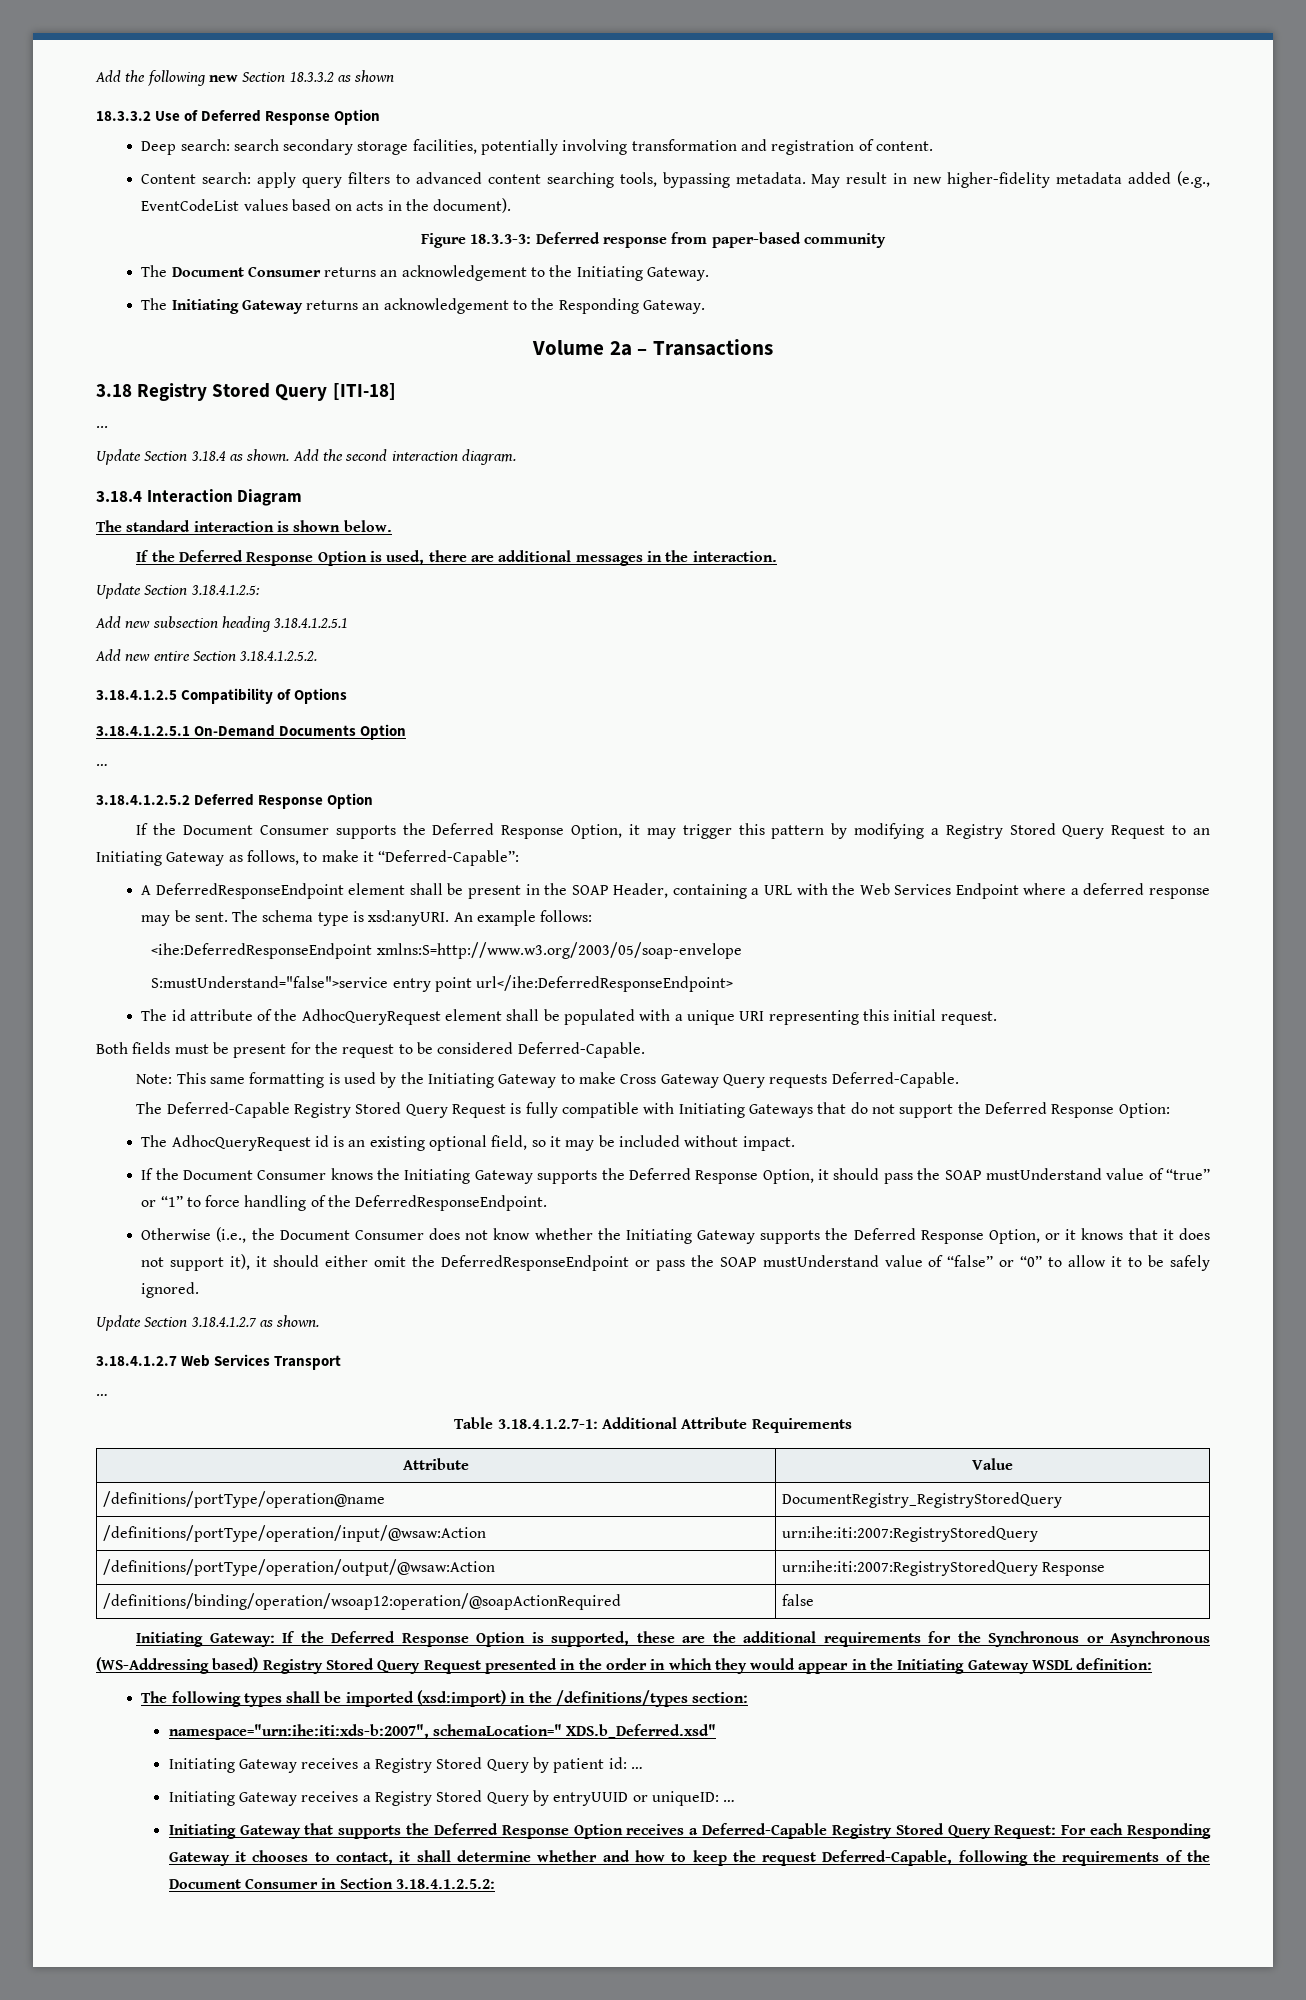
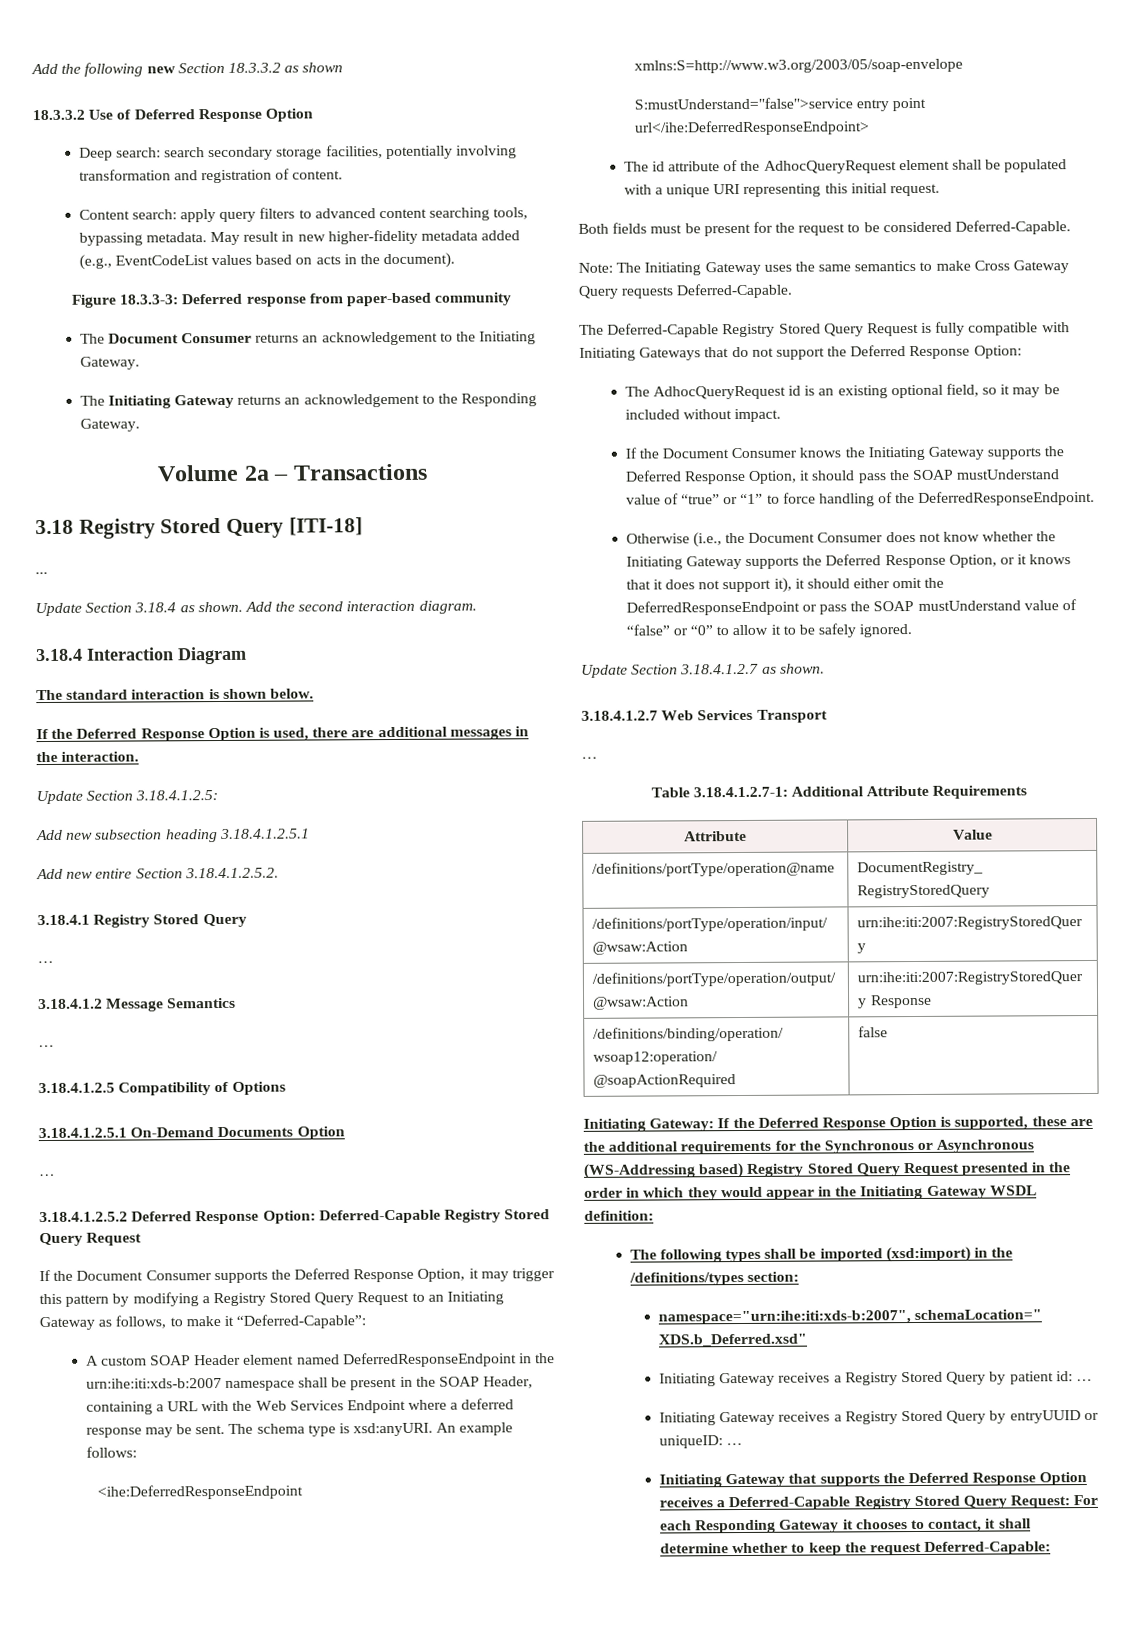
(318, 656) none -> [37,913,247,928] [37,960,54,964] [38,997,237,1012] [38,1044,55,1048] // 3.18.4.1 Registry Stored Query // … // 3.18.4.1.2 Message Semantics // …
[327,793,374,809] Option -> [262,1209,551,1224] [39,1232,143,1247] Option: Deferred-Capable Registry Stored Query Request
[155,883,406,899] DeferredResponseEndpoint element -> [100,1352,556,1368] [85,1378,295,1391] custom SOAP Header element named DeferredResponseEndpoint in the urn:ihe:iti:xds-b:2007 namespace
[176,1072,557,1088] This same formatting is used by the Initiating Gateway -> [616,260,917,276] The Initiating Gateway uses the same semantics
[602,1850,665,1862] and how -> (789, 1548) none
[822,1850,1211,1866] [168,1878,496,1889] Deferred-Capable, following the requirements of the Document Consumer in Section 3.18.4.1.2.5.2: -> [924,1541,1052,1555] Deferred-Capable:

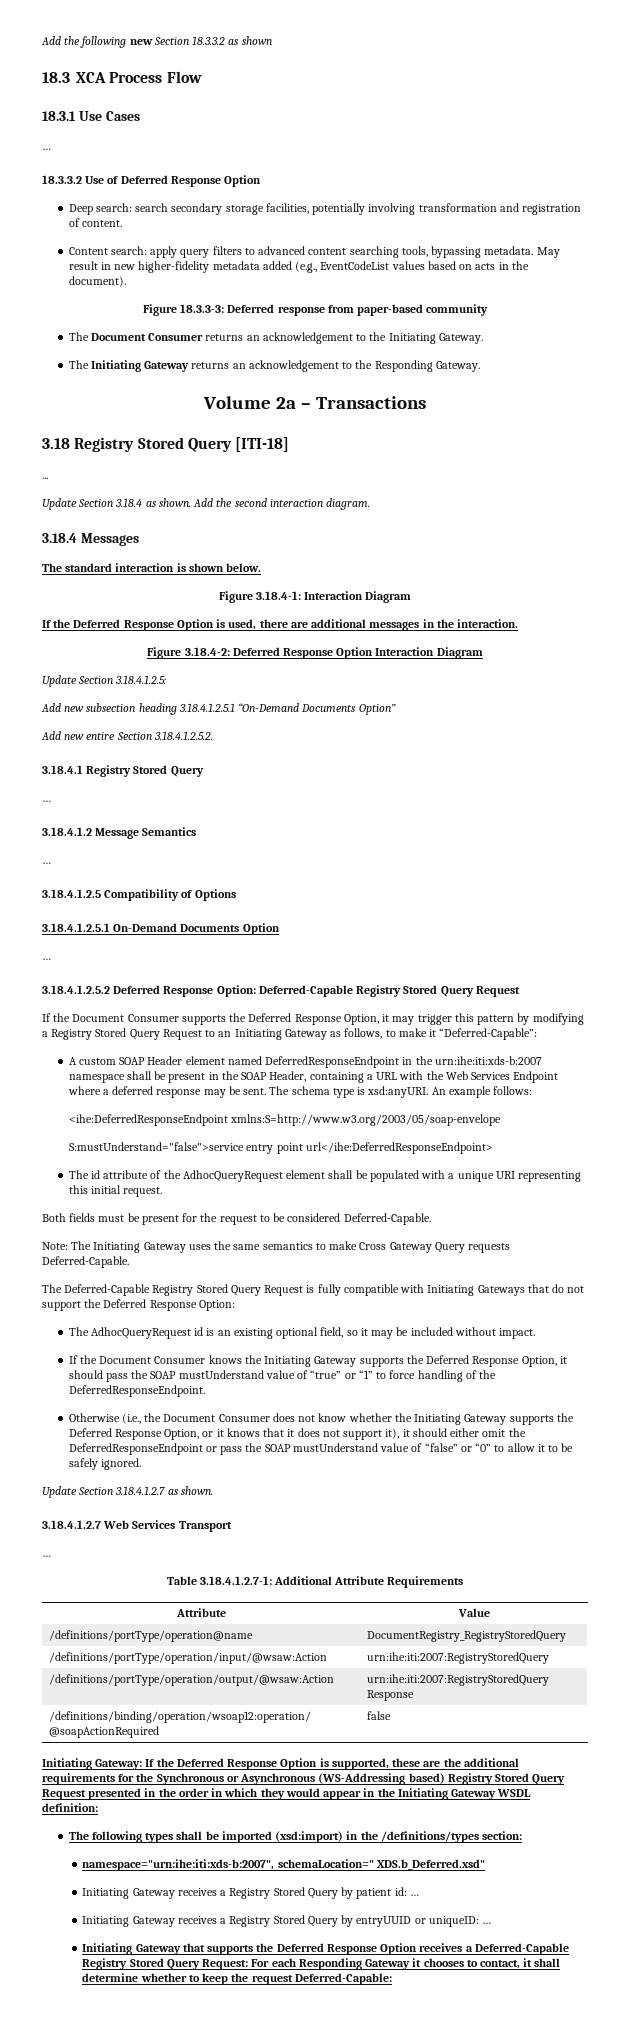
(344, 67) none -> [42,71,202,83] [42,111,140,121] [42,148,51,150] // 18.3 XCA Process Flow // 18.3.1 Use Cases // …
[86,646,247,665] Interaction Diagram -> [80,533,139,546] Messages
(314, 693) none -> [218,591,412,603] // Figure 3.18.4-1: Interaction Diagram
(140, 756) none -> [147,647,483,659] // Figure 3.18.4-2: Deferred Response Option Interaction Diagram
(310, 834) none -> [238,703,396,715] “On-Demand Documents Option”

